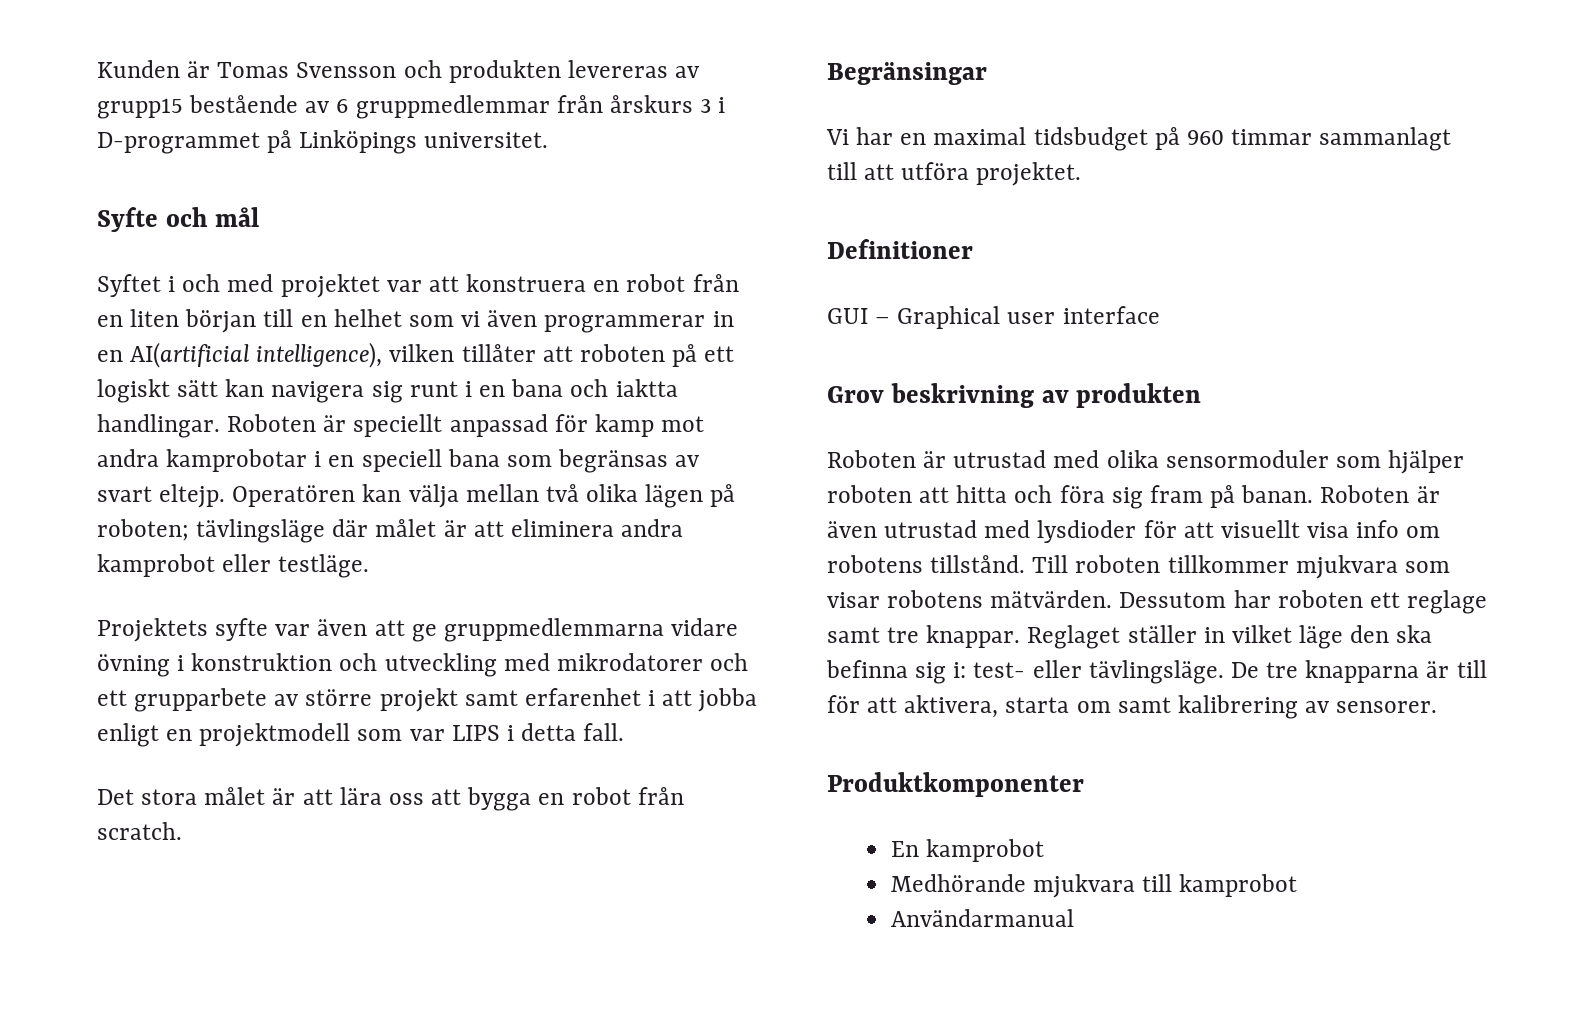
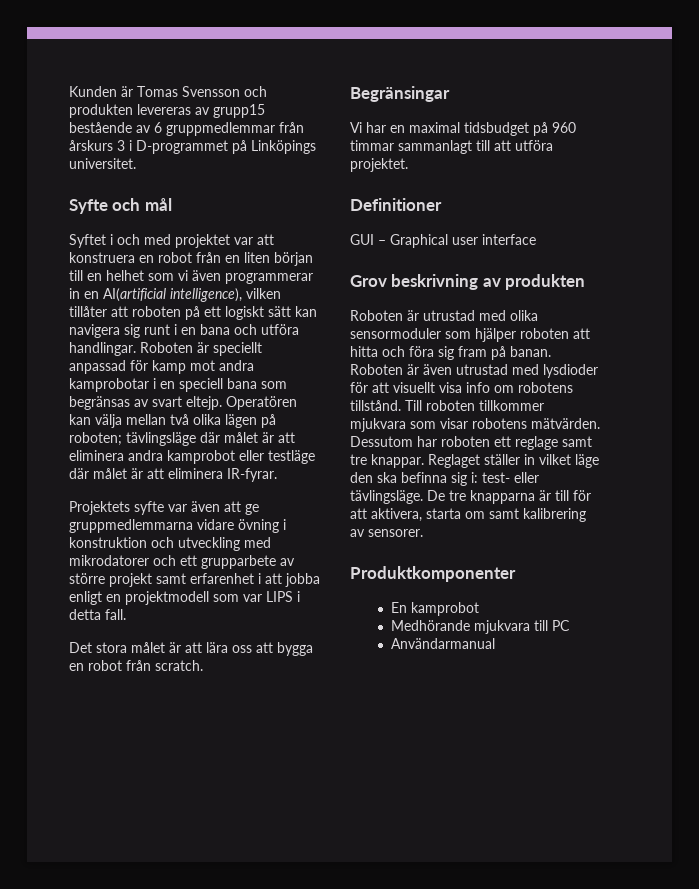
[615,379,678,397] iaktta -> [261,324,299,335] utföra
[278,554,370,578] testläge. -> [268,450,315,464] [69,468,277,482] testläge där målet är att eliminera IR-fyrar.
[1179,874,1298,897] kamprobot -> [551,620,570,631] PC

